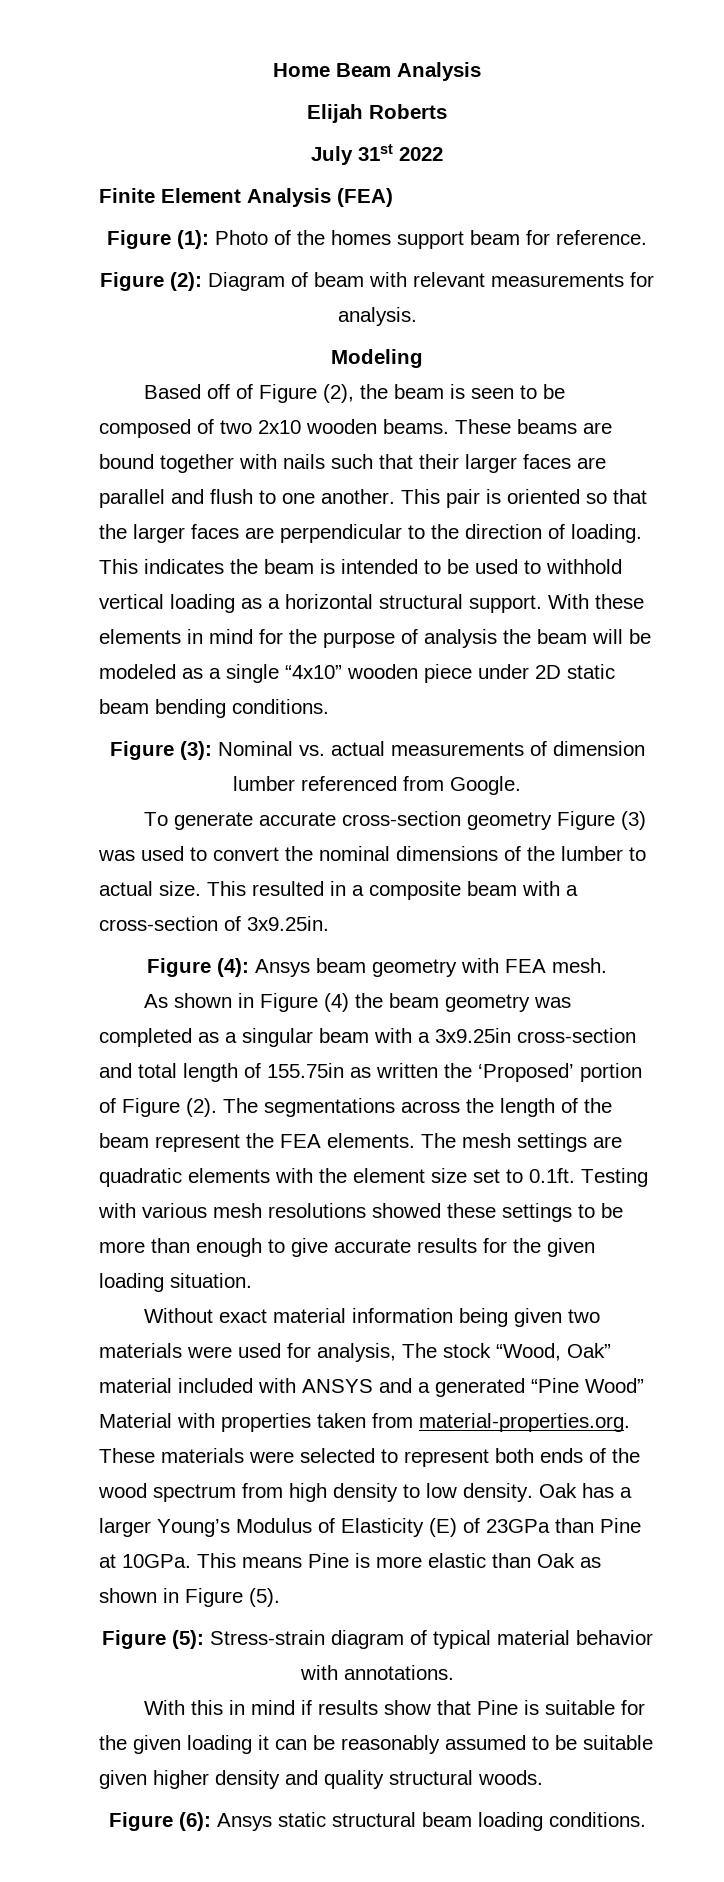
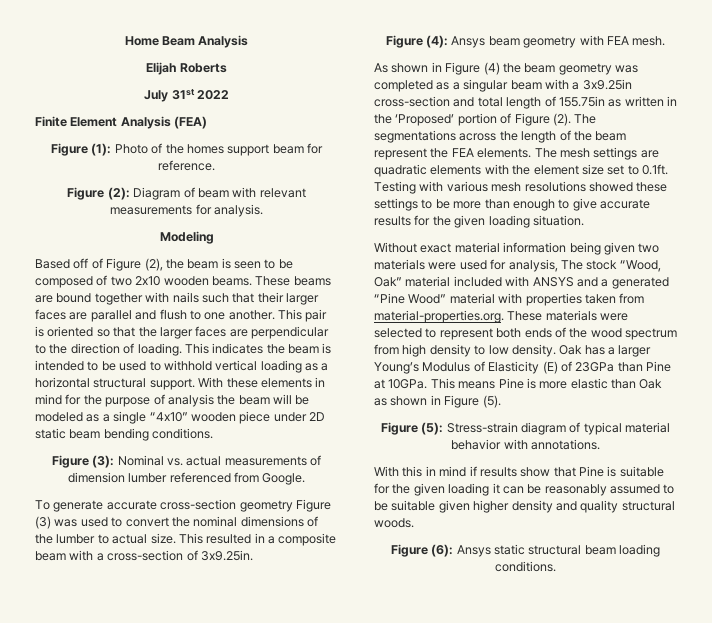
(438, 1070) none -> [667,96,677,106] in
[99,1413,172,1428] Material -> [449,293,495,304] material

